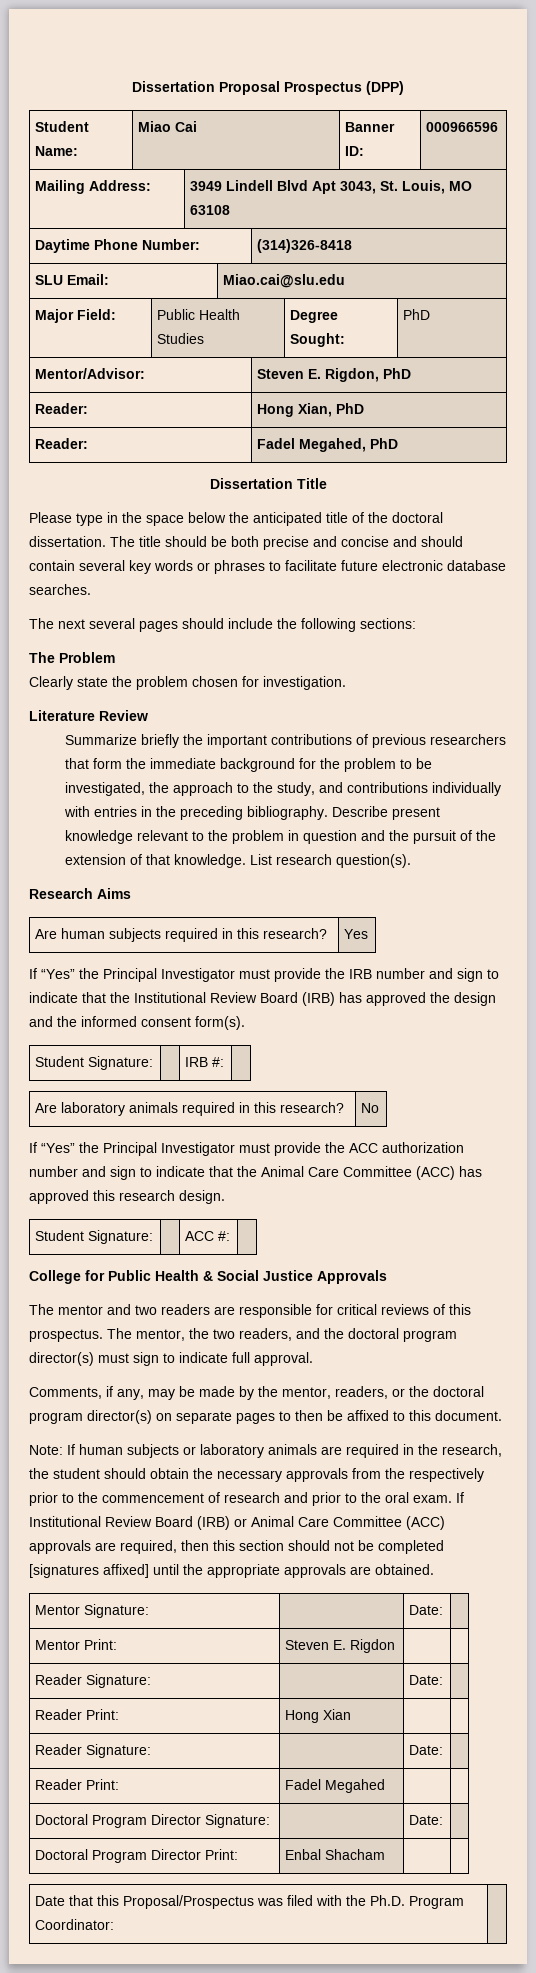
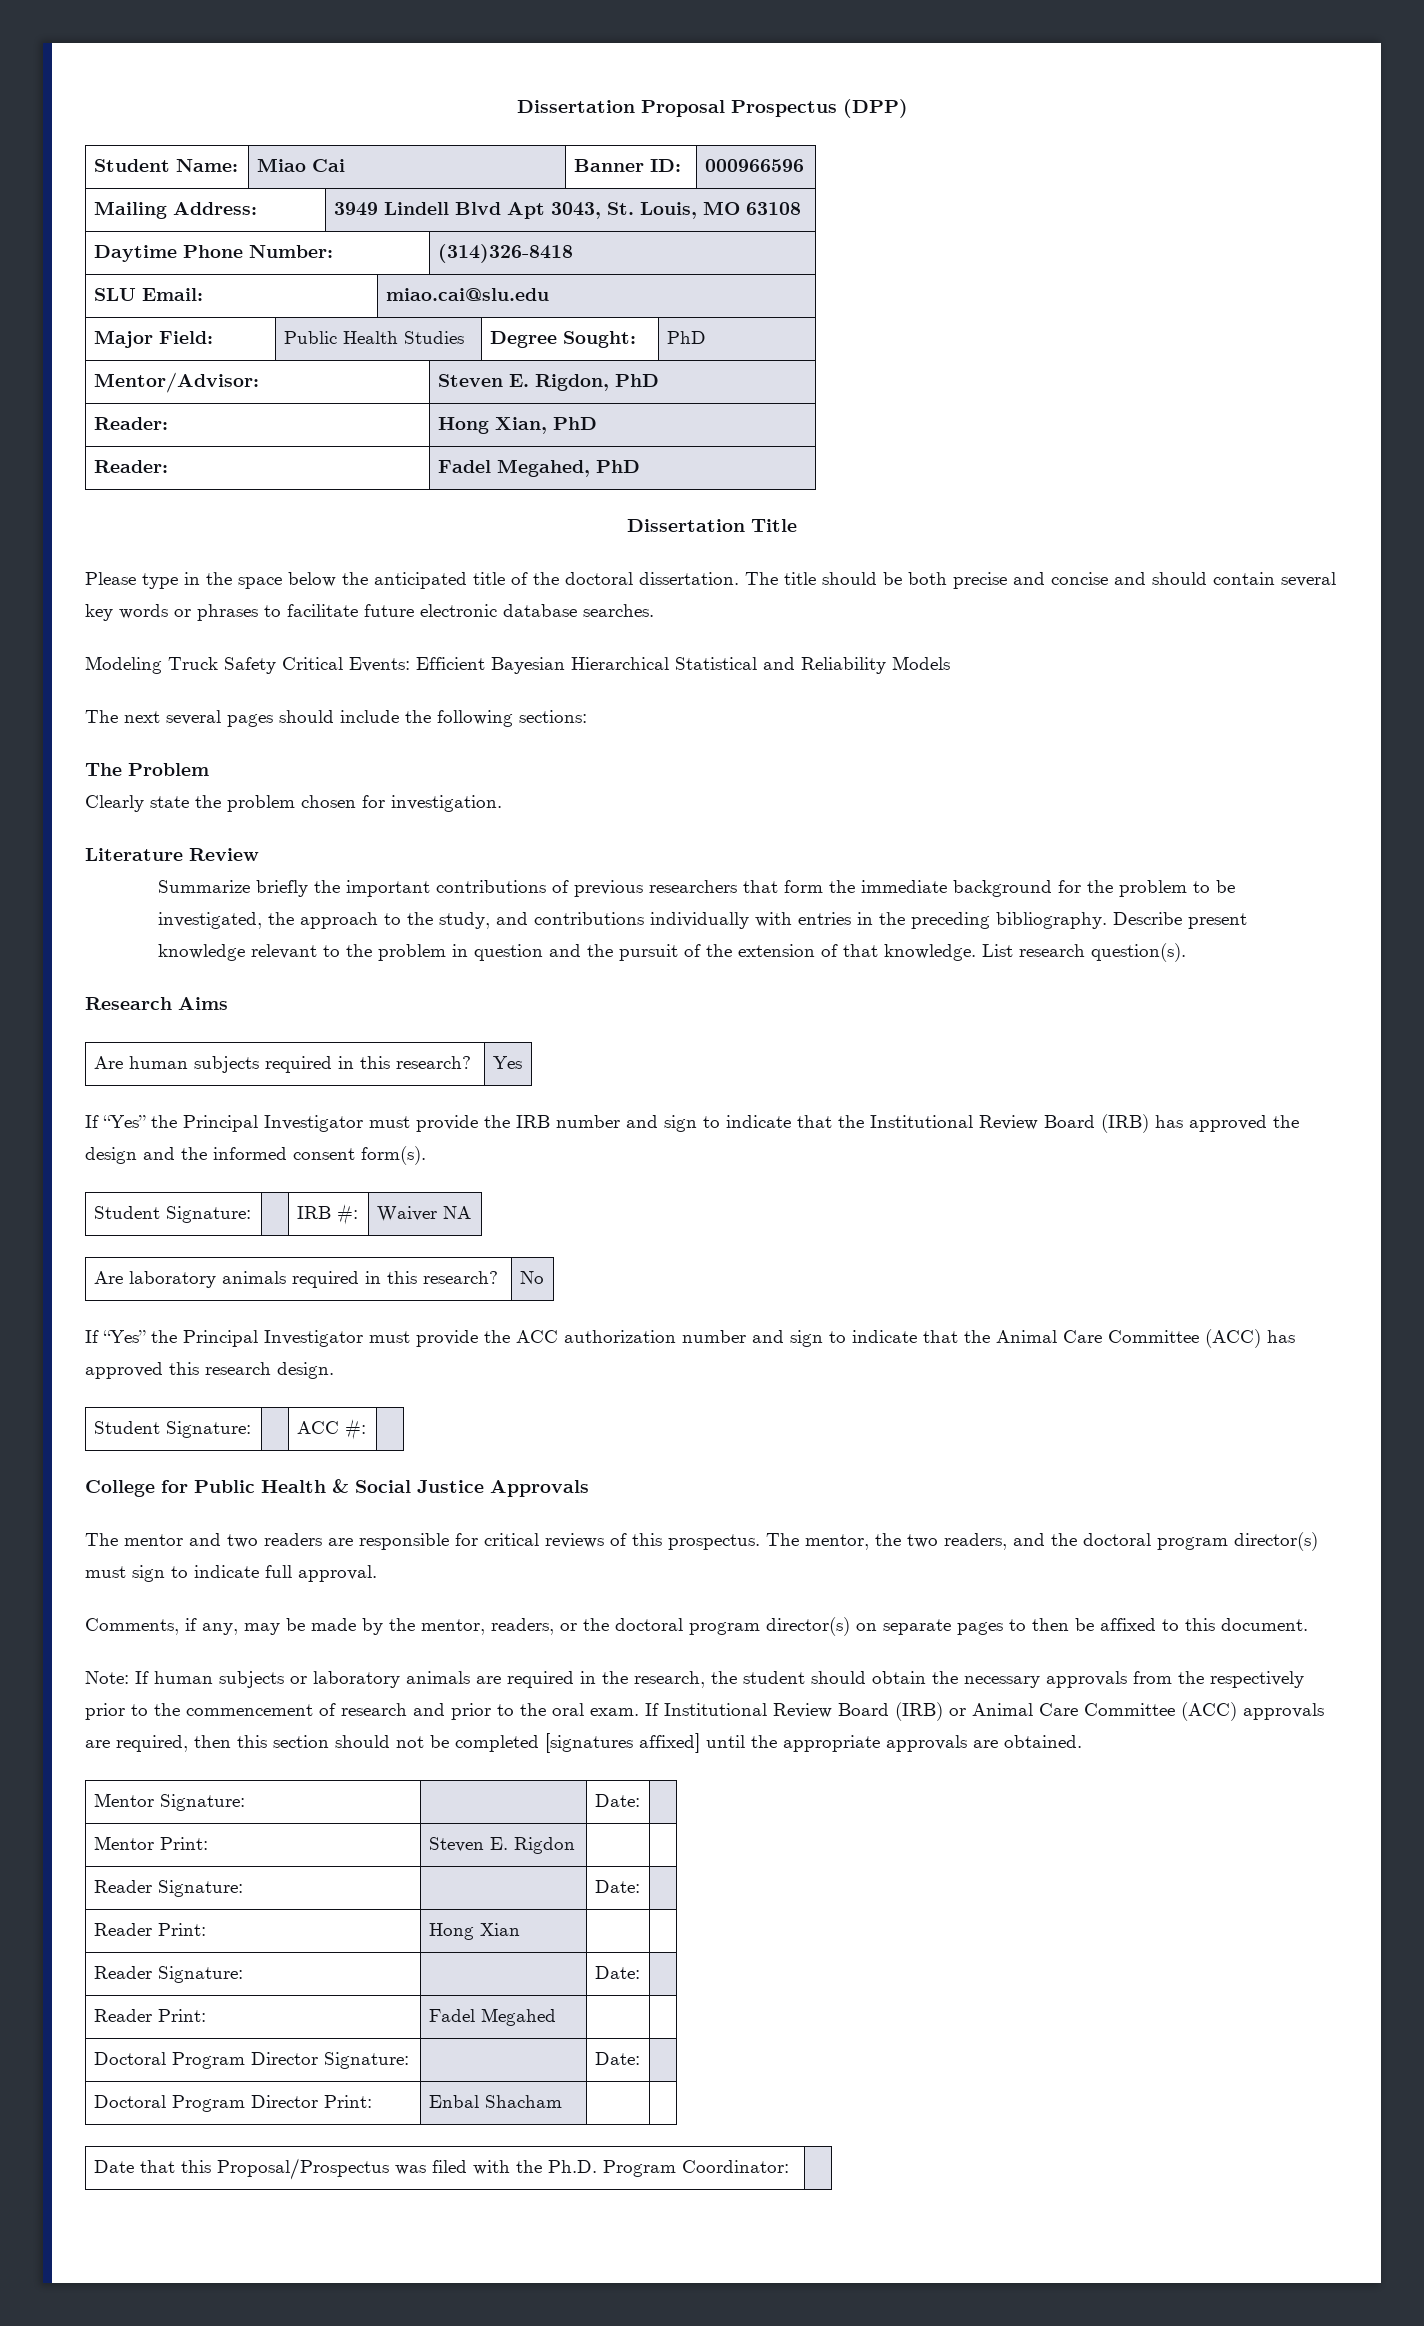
[222,274,345,288] Miao.cai@slu.edu -> [385,288,549,301] miao.cai@slu.edu
(91, 589) none -> [85,656,950,674] // Modeling Truck Safety Critical Events: Efficient Bayesian Hierarchical Statistical and Reliability Models
(224, 1062) none -> [376,1206,471,1222] Waiver NA

